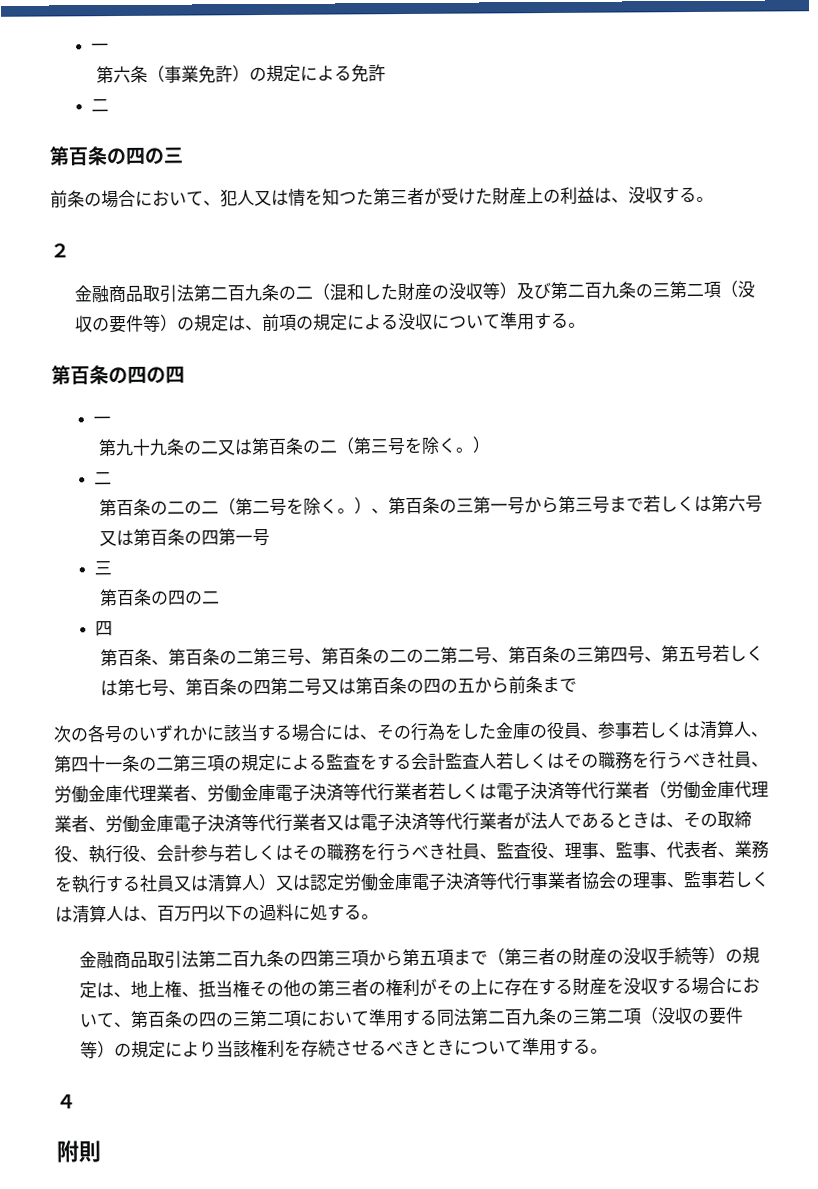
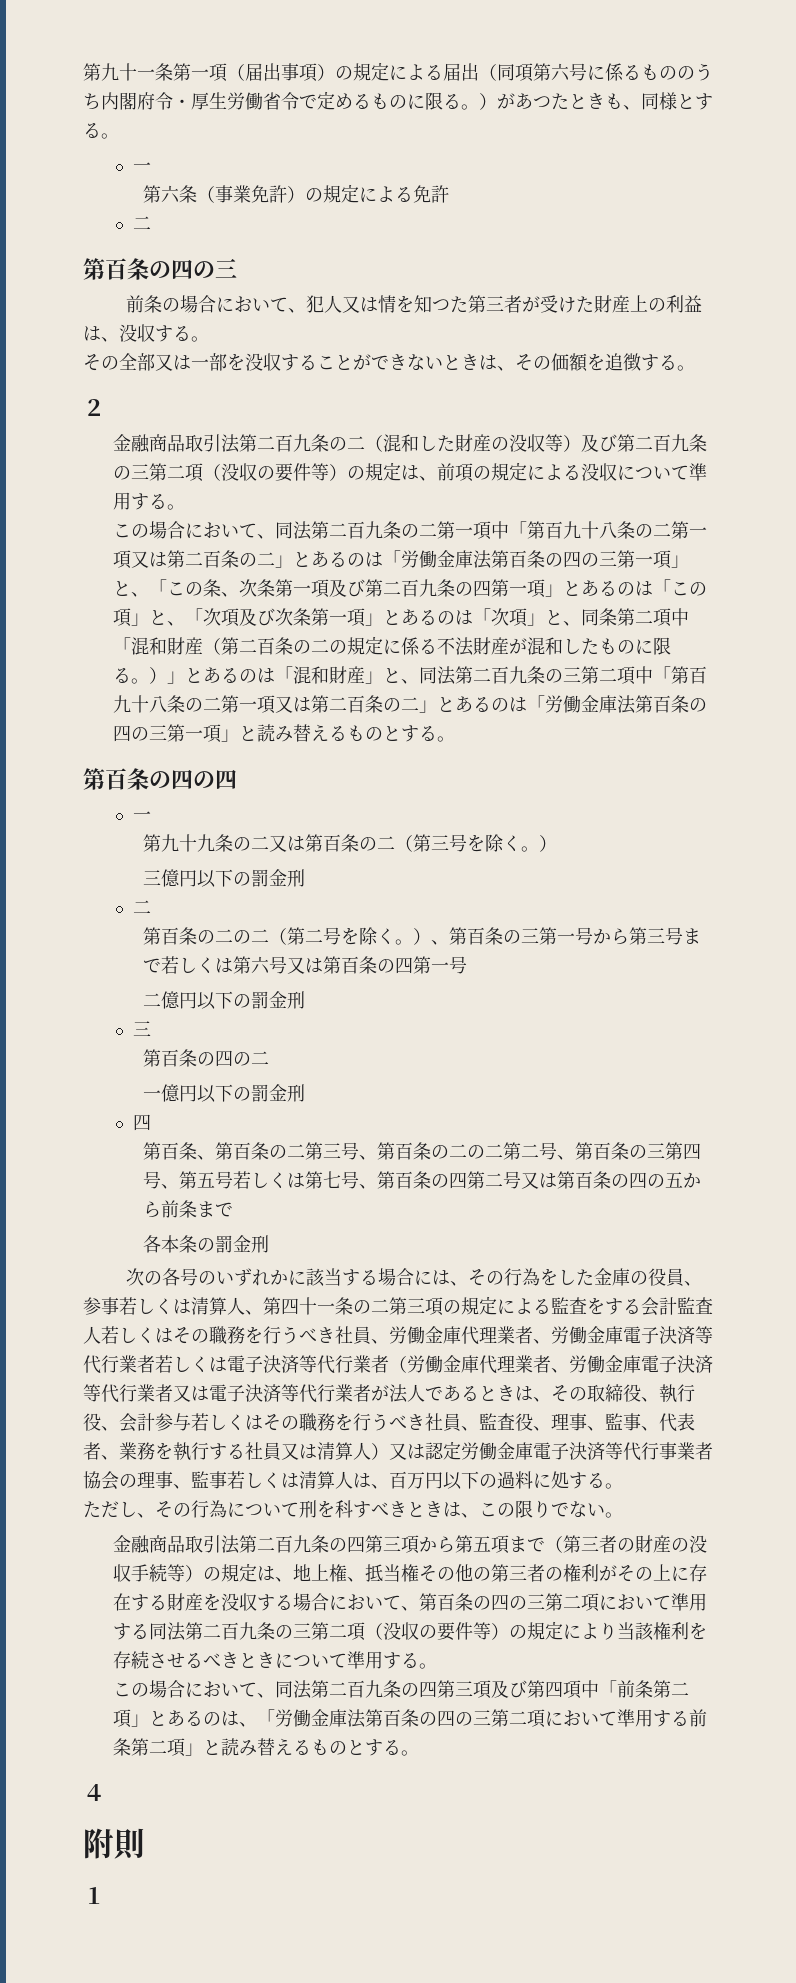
(91, 47) none -> [83,62,713,82] [83,91,713,110] [83,123,119,139] 第九十一条第一項（届出事項）の規定による届出（同項第六号に係るもののうち内閣府令・厚生労働省令で定めるものに限る。）があつたときも、同様とする。 //
(714, 199) none -> [83,353,695,372] // その全部又は一部を没収することができないときは、その価額を追徴する。
(586, 325) none -> [112,521,707,540] [112,550,689,569] [112,579,707,598] [112,608,689,627] [112,636,671,656] [112,666,707,685] [112,695,707,714] [112,724,455,743] // この場合において、同法第二百九条の二第一項中「第百九十八条の二第一項又は第二百条の二」とあるのは「労働金庫法第百条の四の三第一項」と、「この条、次条第一項及び第二百九条の四第一項」とあるのは「この項」と、「次項及び次条第一項」とあるのは「次項」と、同条第二項中「混和財産（第二百条の二の規定に係る不法財産が混和したものに限る。）」とあるのは「混和財産」と、同法第二百九条の三第二項中「第百九十八条の二第一項又は第二百条の二」とあるのは「労働金庫法第百条の四の三第一項」と読み替えるものとする。
(492, 445) none -> [142,869,305,888] // 三億円以下の罰金刑
(271, 537) none -> [142,991,305,1010] // 二億円以下の罰金刑
(221, 597) none -> [142,1084,305,1103] // 一億円以下の罰金刑
(578, 684) none -> [142,1235,269,1253] // 各本条の罰金刑
(379, 917) none -> [83,1500,623,1518] // ただし、その行為について刑を科すべきときは、この限りでない。
(608, 1051) none -> [112,1680,689,1699] [112,1709,707,1728] [112,1738,419,1757] // この場合において、同法第二百九条の四第三項及び第四項中「前条第二項」とあるのは、「労働金庫法第百条の四の三第二項において準用する前条第二項」と読み替えるものとする。
(101, 1151) none -> [83,1887,105,1904] // １

